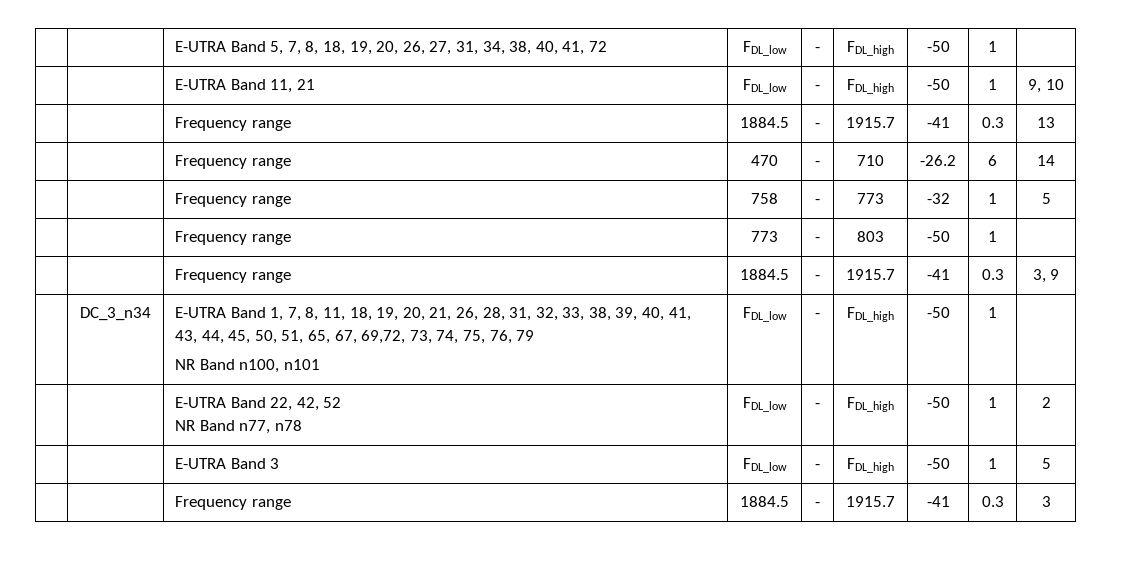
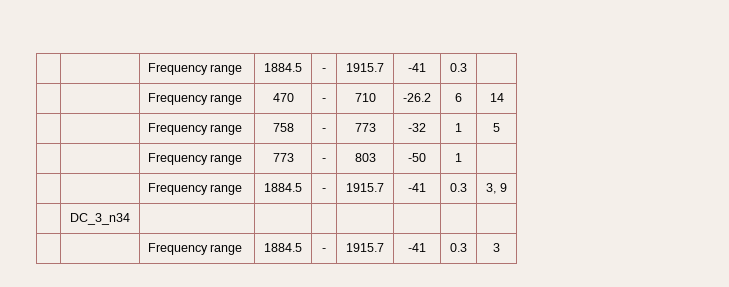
[175,41,607,55] [742,41,787,56] [815,47,820,52] [847,41,894,56] [926,41,950,52] [988,41,997,52] [175,79,315,93] [742,79,787,94] [815,85,820,90] [847,79,894,94] [926,79,950,90] [988,79,997,90] [1028,79,1064,93] [175,117,291,131] [740,117,789,128] [815,123,820,128] [846,117,895,128] [926,117,950,128] [981,117,1004,128] [1037,117,1055,128] | | E-UTRA Band 5, 7, 8, 18, 19, 20, 26, 27, 31, 34, 38, 40, 41, 72 | FDL_low | - | FDL_high | -50 | 1 | // | | E-UTRA Band 11, 21 | FDL_low | - | FDL_high | -50 | 1 | 9, 10 // | | Frequency range | 1884.5 | - | 1915.7 | -41 | 0.3 | 13 -> [147,63,243,75] [264,63,302,72] [322,68,326,72] [346,63,384,72] [408,63,426,72] [450,63,467,72] | | Frequency range | 1884.5 | - | 1915.7 | -41 | 0.3 |
[175,307,691,321] [175,330,535,344] [175,359,320,373] [742,307,787,322] [815,313,820,318] [847,307,894,322] [926,307,950,318] [988,307,997,318] [175,397,342,411] [175,420,302,434] [742,397,787,412] [815,403,820,408] [847,397,894,412] [926,397,950,408] [988,397,997,408] [1041,397,1051,408] [175,458,280,469] [742,458,787,473] [815,464,820,469] [847,458,894,473] [926,458,950,469] [988,458,997,469] [1041,458,1051,469] E-UTRA Band 1, 7, 8, 11, 18, 19, 20, 21, 26, 28, 31, 32, 33, 38, 39, 40, 41, 43, 44, 45, 50, 51, 65, 67, 69,72, 73, 74, 75, 76, 79 // NR Band n100, n101 | FDL_low | - | FDL_high | -50 | 1 | // | | E-UTRA Band 22, 42, 52 // NR Band n77, n78 | FDL_low | - | FDL_high | -50 | 1 | 2 // | | E-UTRA Band 3 | FDL_low | - | FDL_high | -50 | 1 | 5 -> (130, 219) | | | | | |

